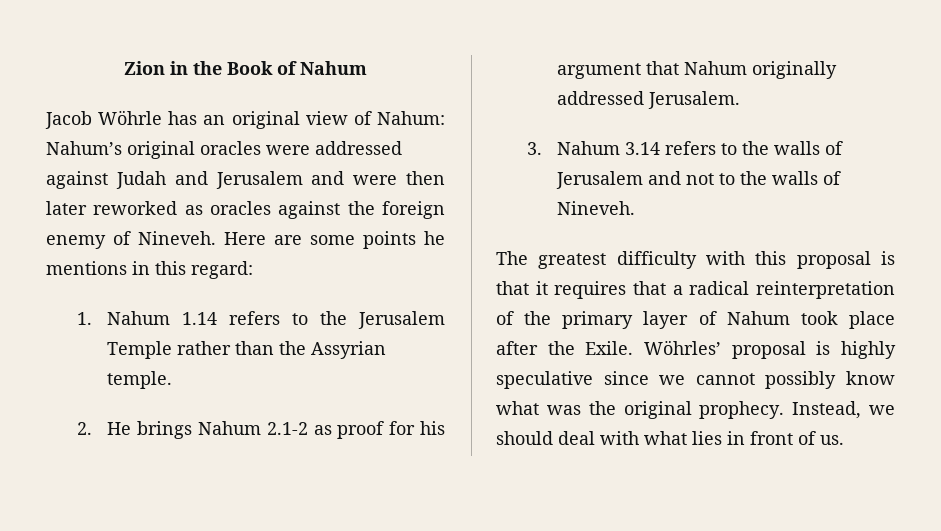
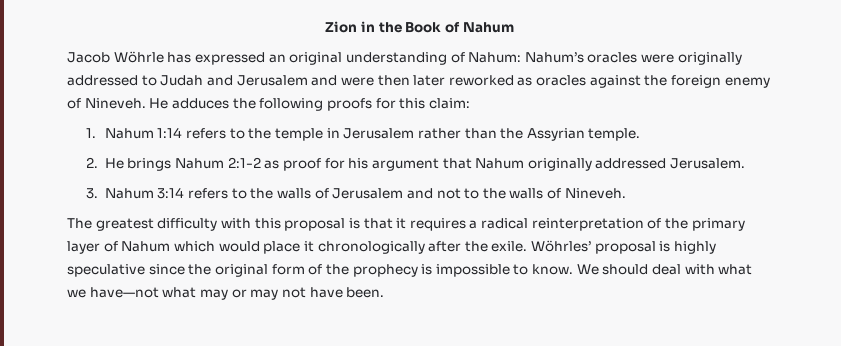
(198, 118) none -> [194,52,265,65] expressed
[305,111,348,125] view -> [345,52,447,65] understanding
[127,141,195,159] original -> (584, 57) none
[315,141,402,155] [46,171,108,189] addressed against -> [677,52,742,65] [67,75,157,86] originally addressed to
[224,231,445,249] [46,261,253,279] Here are some points he mentions in this regard: -> [149,98,470,111] He adduces the following proofs for this claim:
[182,311,445,329] [107,341,173,359] 1.14 refers to the Jerusalem Temple -> [157,127,415,141] 1:14 refers to the temple in Jerusalem
[266,422,308,435] 2.1-2 -> [227,157,261,168] 2:1-2
[625,142,661,155] 3.14 -> [157,187,185,199] 3:14
[633,281,666,295] that -> (466, 224) none
[800,311,895,329] took place -> [173,241,425,254] which would place it chronologically
[585,341,634,355] Exile. -> [491,241,528,252] exile.
[659,371,895,389] [496,401,895,419] [496,431,844,445] we cannot possibly know what was the original prophecy. Instead, we should deal with what lies in front of us. -> [188,264,753,277] [67,287,385,300] the original form of the prophecy is impossible to know. We should deal with what we have—not what may or may not have been.

